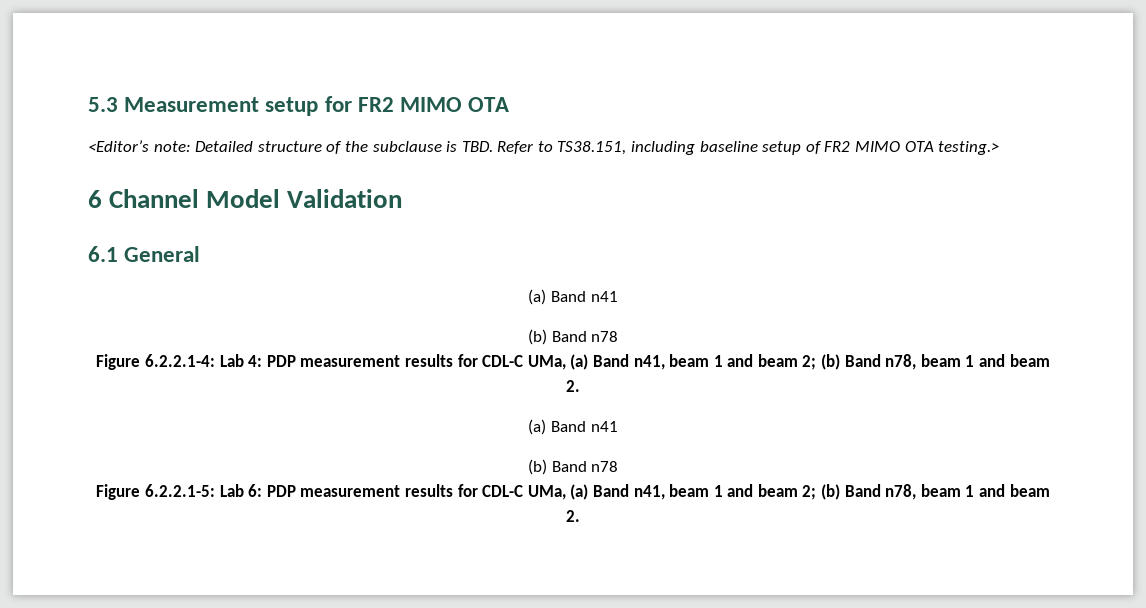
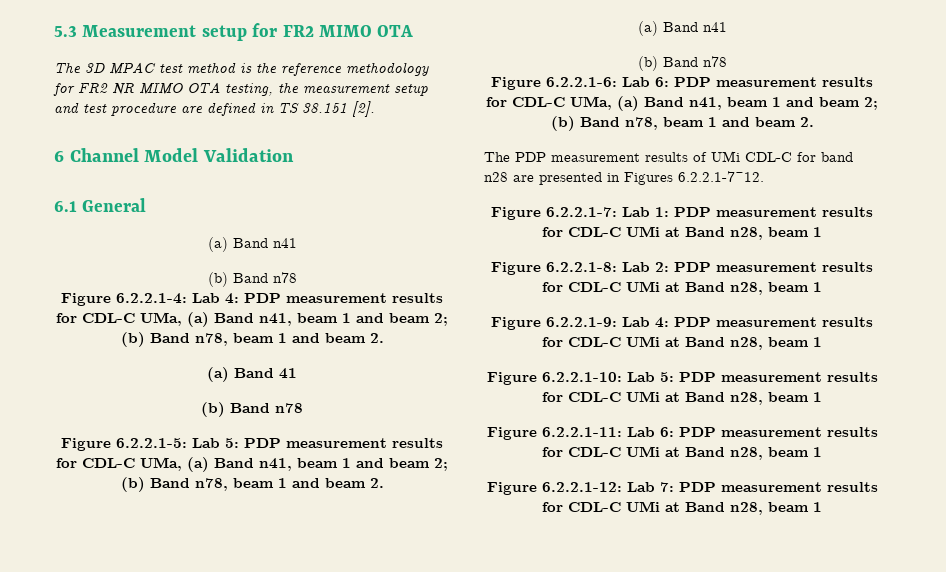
[88,140,1000,155] <Editor’s note: Detailed structure of the subclause is TBD. Refer to TS38.151, including baseline setup of FR2 MIMO OTA testing.> -> [54,62,429,76] [53,82,428,96] [54,101,375,117] The 3D MPAC test method is the reference methodology for FR2 NR MIMO OTA testing, the measurement setup and test procedure are defined in TS 38.151 [2].
[528,419,618,435] [527,459,619,475] [96,484,216,500] // (a) Band n41 // (b) Band n78 // Figure 6.2.2.1-5: -> [207,367,297,382] [201,402,303,417] [61,438,443,451] [56,457,448,472] [120,477,384,492] [637,21,727,36] [637,56,727,71] [491,77,617,90] // (a) Band 41 // (b) Band n78 // Figure 6.2.2.1-5: Lab 5: PDP measurement results for CDL-C UMa, (a) Band n41, beam 1 and beam 2; (b) Band n78, beam 1 and beam 2. // (a) Band n41 // (b) Band n78 // Figure 6.2.2.1-6:
(580, 516) none -> [484,151,853,162] [484,171,764,185] [491,207,873,220] [542,226,822,240] [491,262,873,275] [542,281,822,295] [491,317,873,330] [542,336,822,350] [486,372,878,385] [542,391,822,405] [486,427,878,440] [542,446,822,460] [486,482,878,495] [542,501,822,515] // The PDP measurement results of UMi CDL-C for band n28 are presented in Figures 6.2.2.1-7~12. // Figure 6.2.2.1-7: Lab 1: PDP measurement results for CDL-C UMi at Band n28, beam 1 // Figure 6.2.2.1-8: Lab 2: PDP measurement results for CDL-C UMi at Band n28, beam 1 // Figure 6.2.2.1-9: Lab 4: PDP measurement results for CDL-C UMi at Band n28, beam 1 // Figure 6.2.2.1-10: Lab 5: PDP measurement results for CDL-C UMi at Band n28, beam 1 // Figure 6.2.2.1-11: Lab 6: PDP measurement results for CDL-C UMi at Band n28, beam 1 // Figure 6.2.2.1-12: Lab 7: PDP measurement results for CDL-C UMi at Band n28, beam 1

